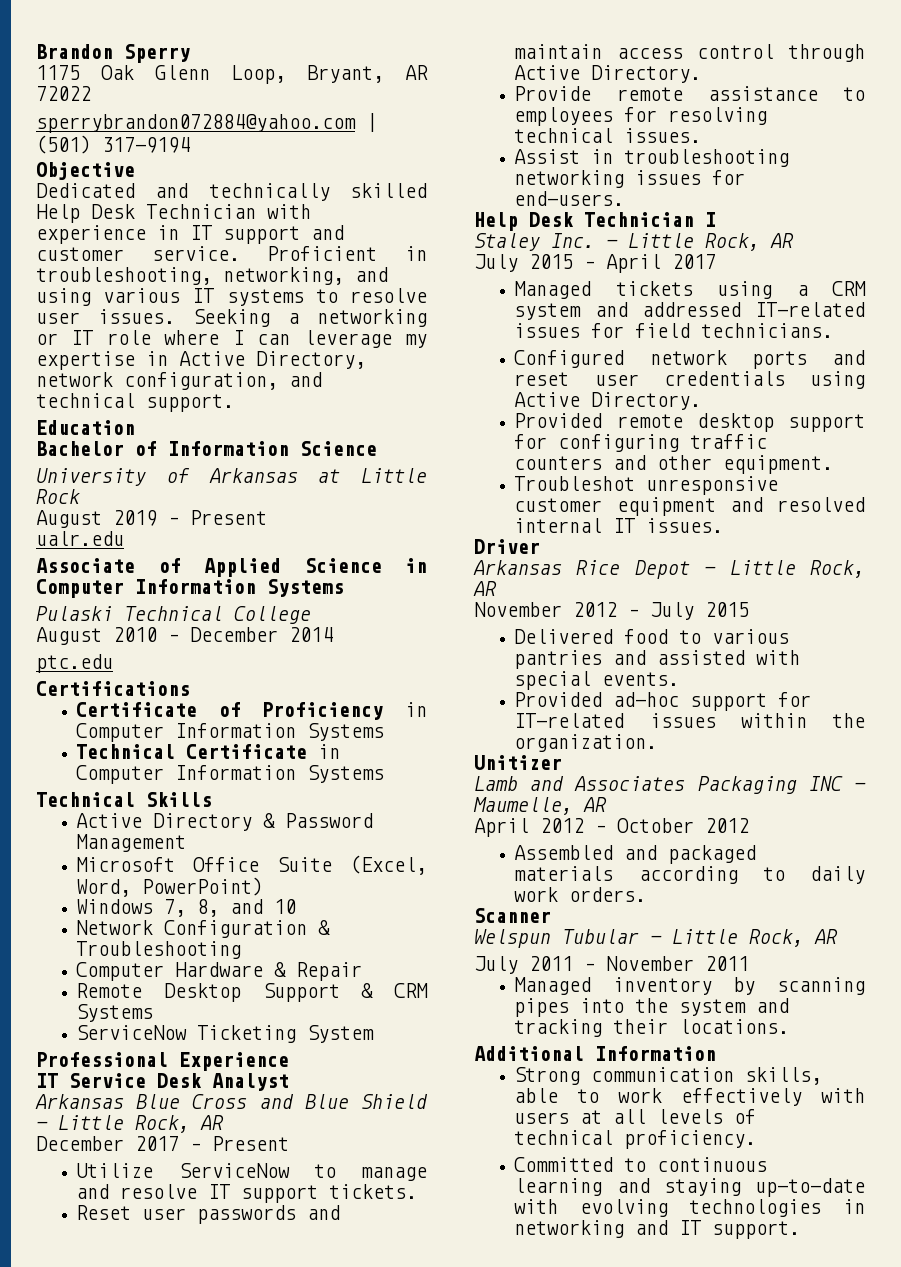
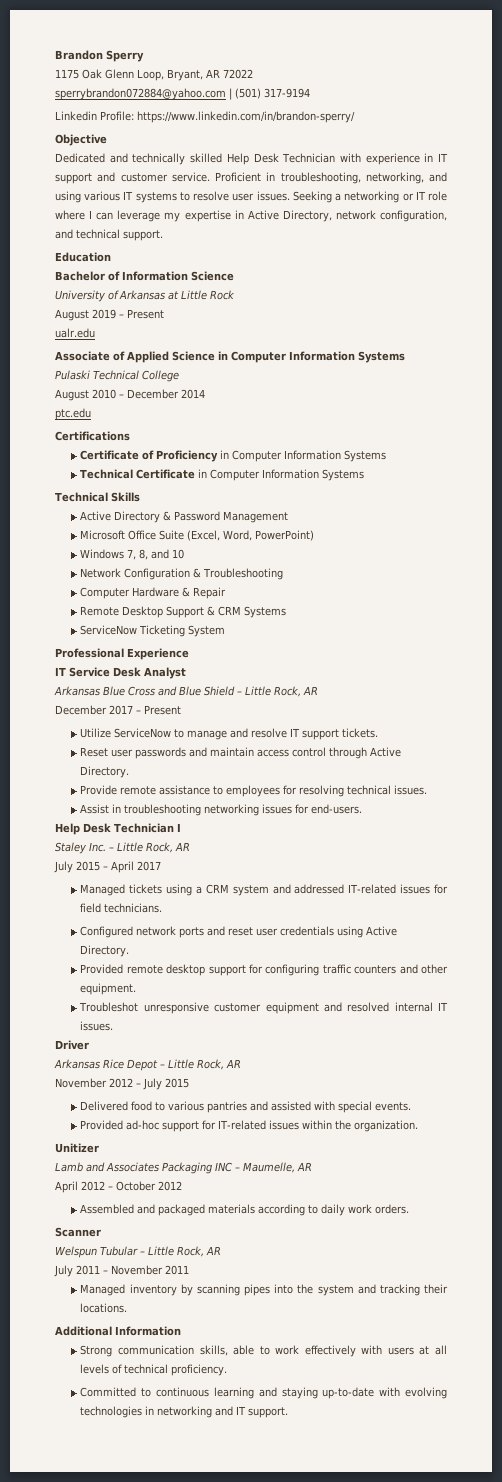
(190, 145) none -> [55,111,355,123] // Linkedin Profile: https://www.linkedin.com/in/brandon-sperry/

